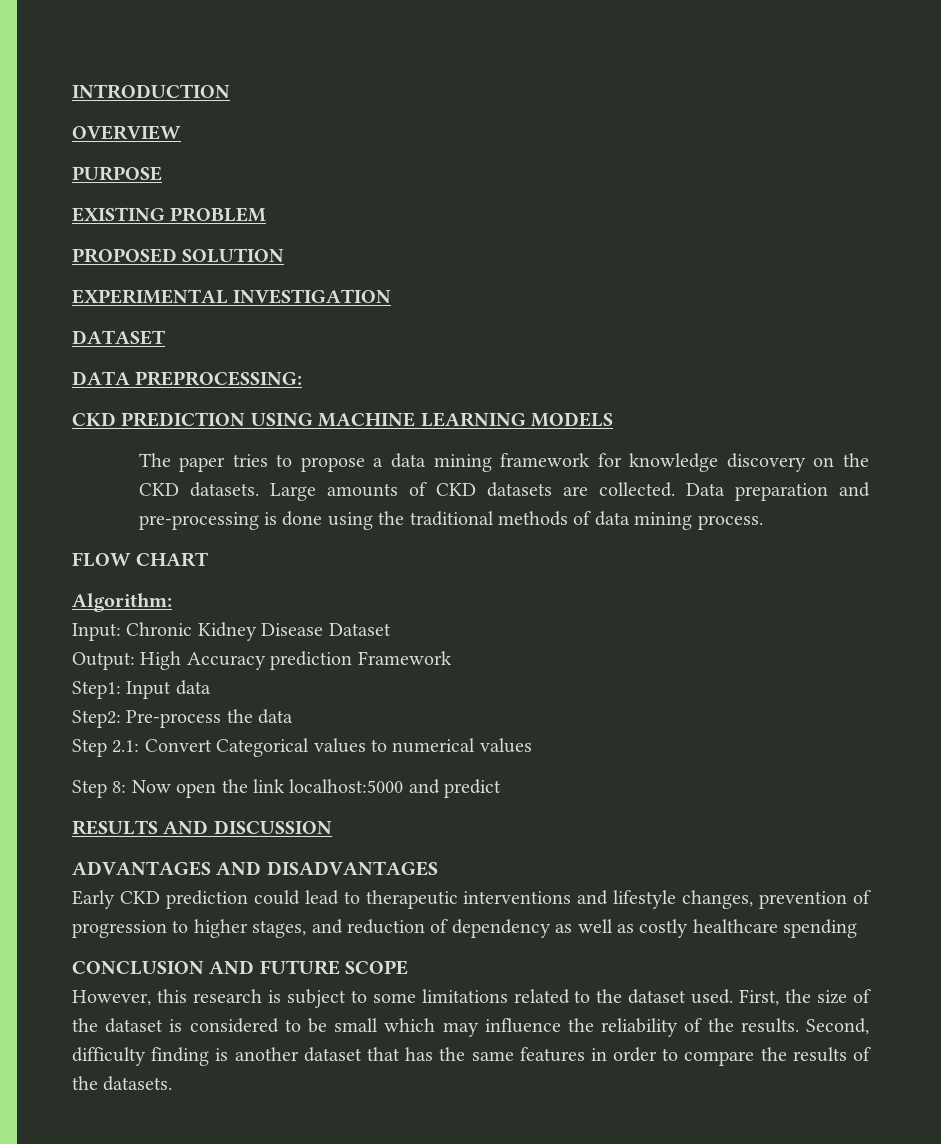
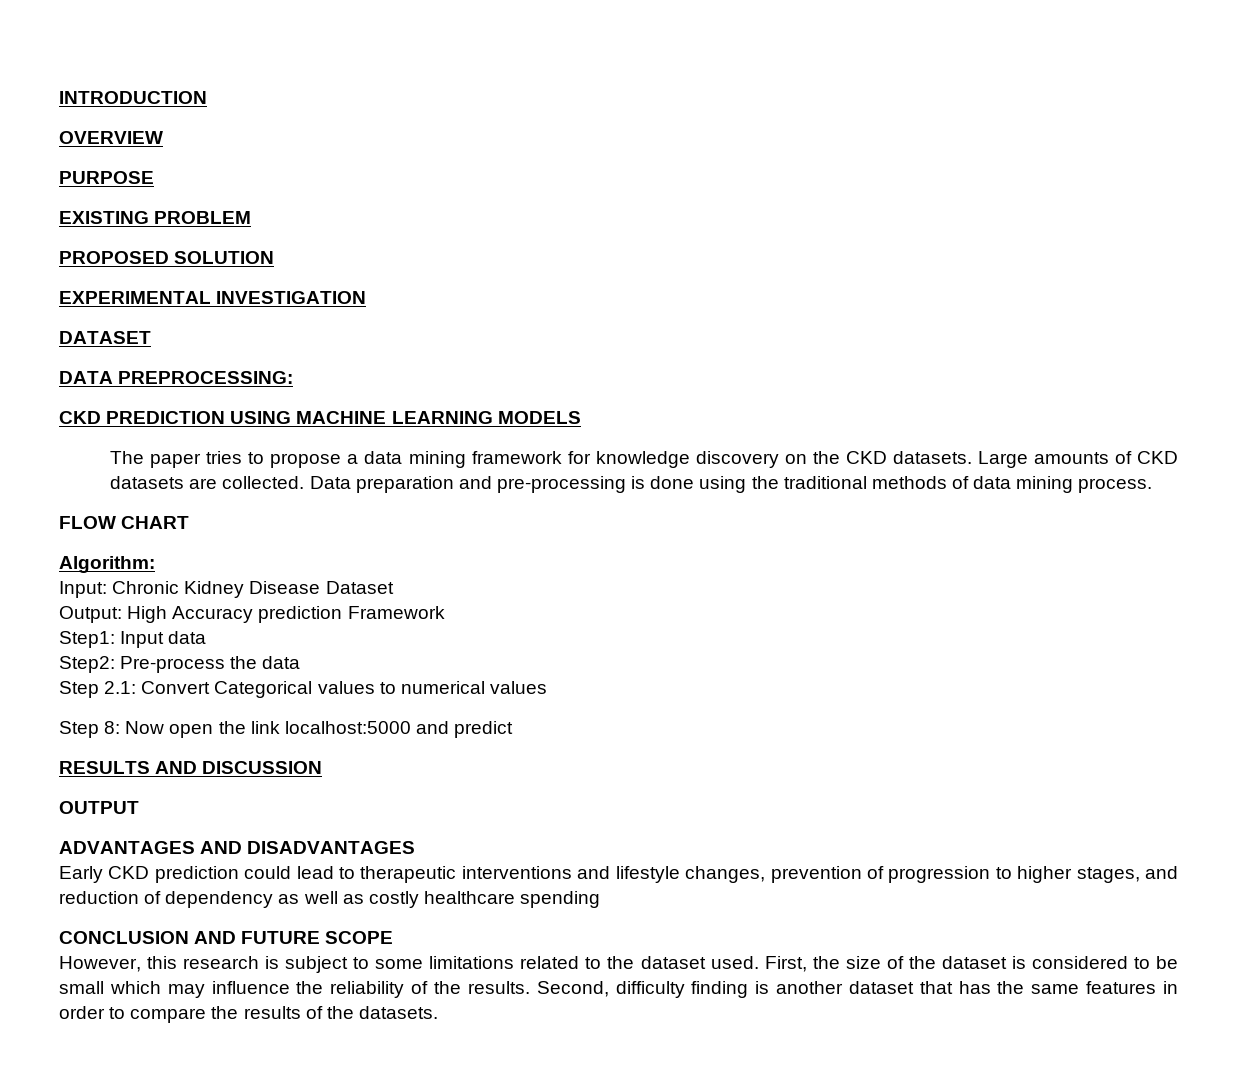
(332, 827) none -> [59,801,139,814] // OUTPUT

